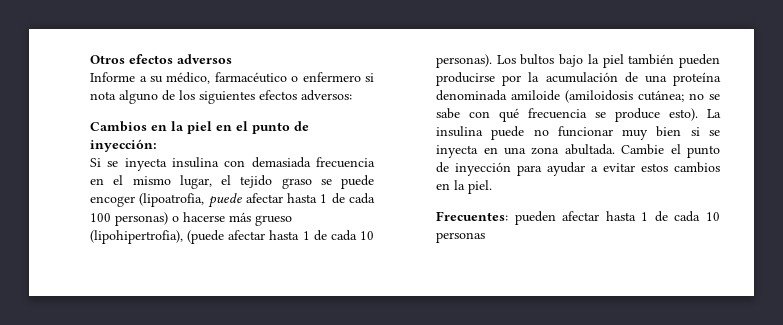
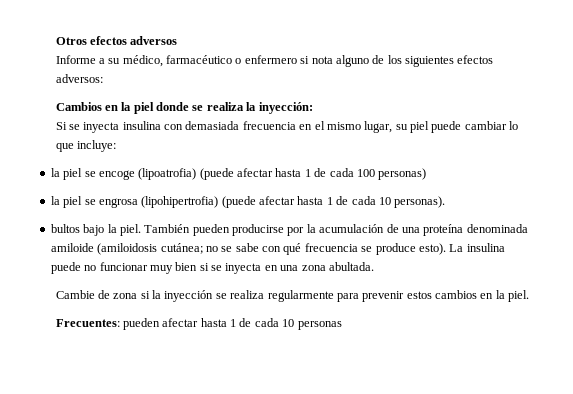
[216,121,310,134] en el punto de -> [156,102,257,111] donde se realiza la
[221,175,375,189] [90,193,242,208] el tejido graso se puede encoger (lipoatrofia, puede -> [395,121,519,133] [55,140,116,152] [50,168,234,180] su piel puede cambiar lo que incluye: // la piel se encoge (lipoatrofia) (puede
[172,212,293,226] [90,230,184,244] o hacerse más grueso (lipohipertrofia), -> [50,196,219,208] // la piel se engrosa (lipohipertrofia)
[496,55,516,64] Los -> (446, 202) //
[602,54,675,68] piel también -> [119,224,191,236] piel. También
[621,144,720,158] [436,162,636,176] Cambie el punto de inyección para ayudar a evitar -> [55,290,405,302] // Cambie de zona si la inyección se realiza regularmente para prevenir

